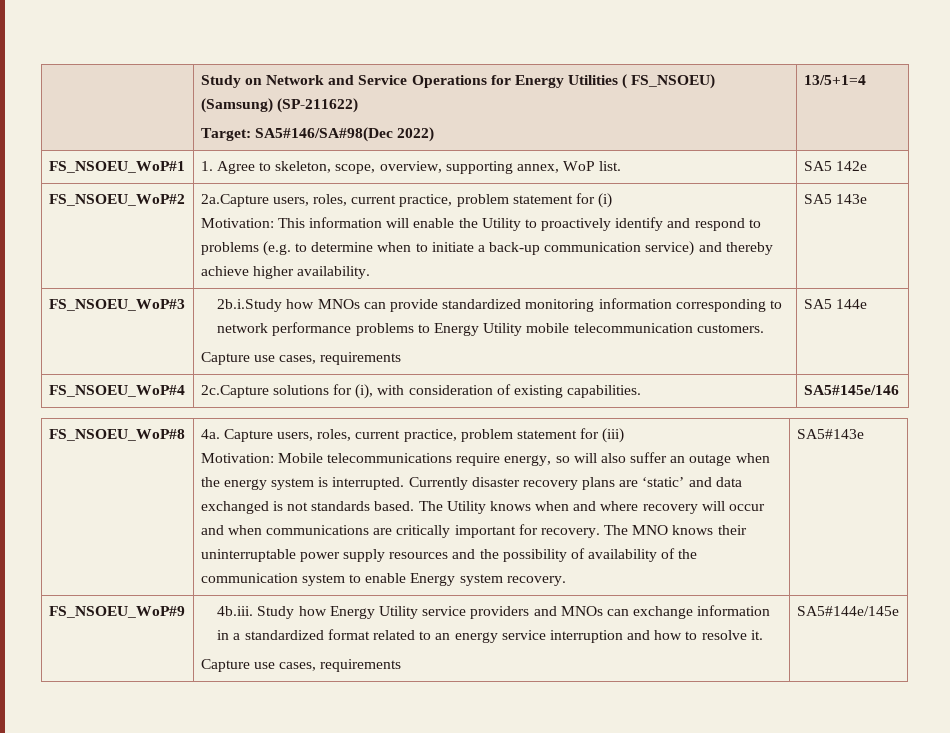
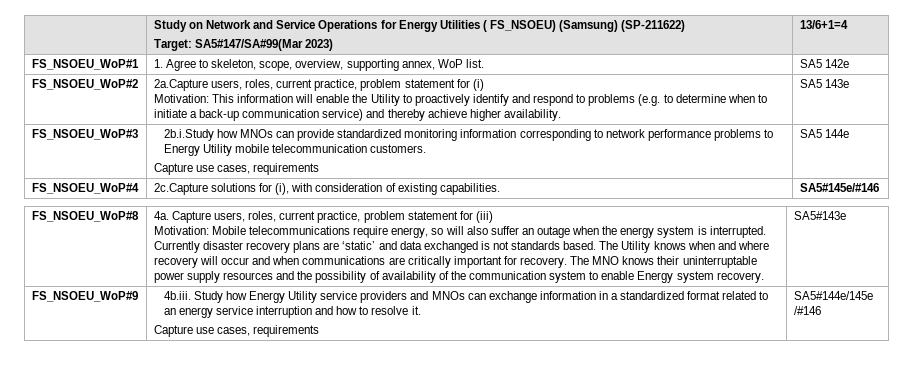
[254,127,434,142] [803,75,866,85] SA5#146/SA#98(Dec 2022) | 13/5+1=4 -> [195,39,334,51] [799,20,848,29] SA5#147/SA#99(Mar 2023) | 13/6+1=4
[803,385,899,395] SA5#145e/146 -> [799,183,879,192] SA5#145e/#146
(899, 611) none -> [793,306,821,315] /#146

